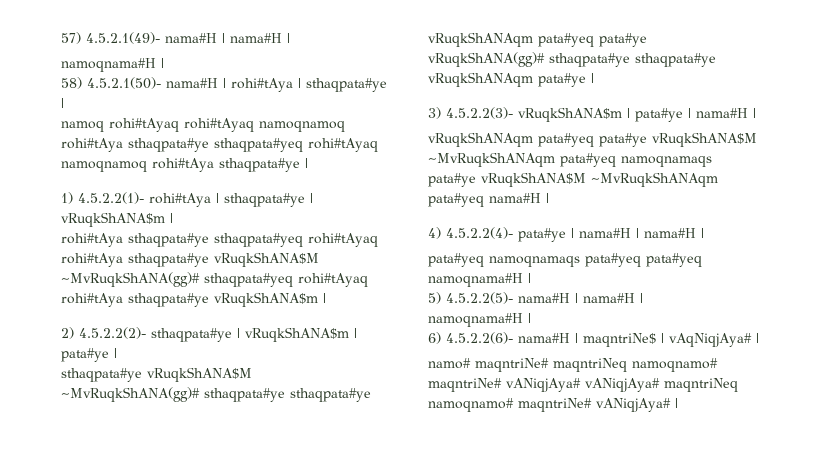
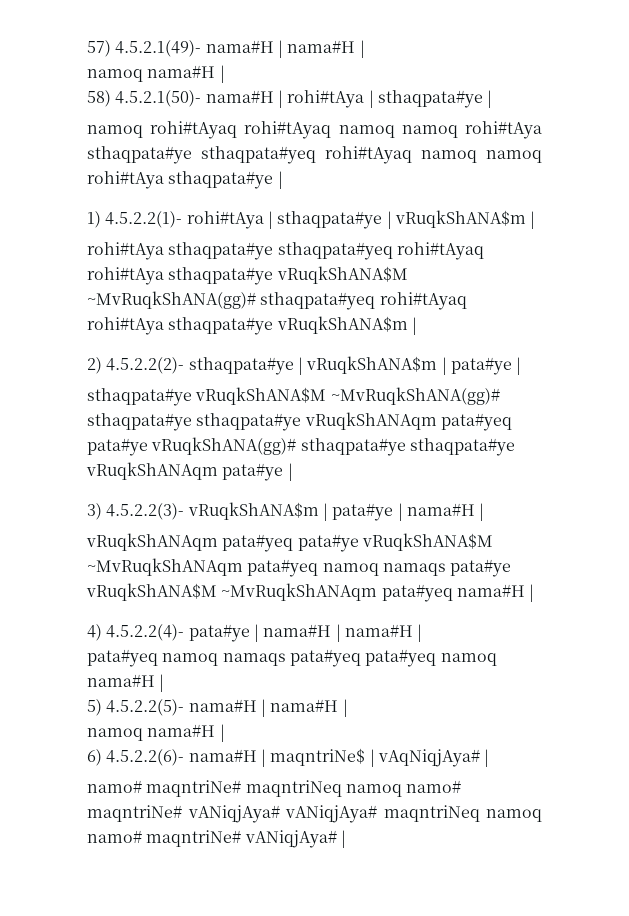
[61,58,156,72] namoqnama#H -> [87,65,216,82] namoq nama#H
[259,121,345,132] [61,138,378,152] [61,161,147,172] namoqnamoq rohi#tAya sthaqpata#ye sthaqpata#yeq rohi#tAyaq namoqnamoq -> [338,121,542,139] [87,146,542,164] namoq namoq rohi#tAya sthaqpata#ye sthaqpata#yeq rohi#tAyaq namoq namoq
[621,156,712,167] namoqnamaqs -> [322,563,446,576] namoq namaqs
[489,253,702,267] [428,273,523,287] namoqnamaqs pata#yeq pata#yeq namoqnama#H -> [162,649,497,667] [87,674,155,687] namoq namaqs pata#yeq pata#yeq namoq nama#H
[428,313,523,327] namoqnama#H -> [87,724,216,741] namoq nama#H
[632,358,718,372] namoqnamo# -> [345,780,462,797] namoq namo#
[428,398,514,412] namoqnamo# -> [486,809,542,822] [87,830,142,843] namoq namo#

